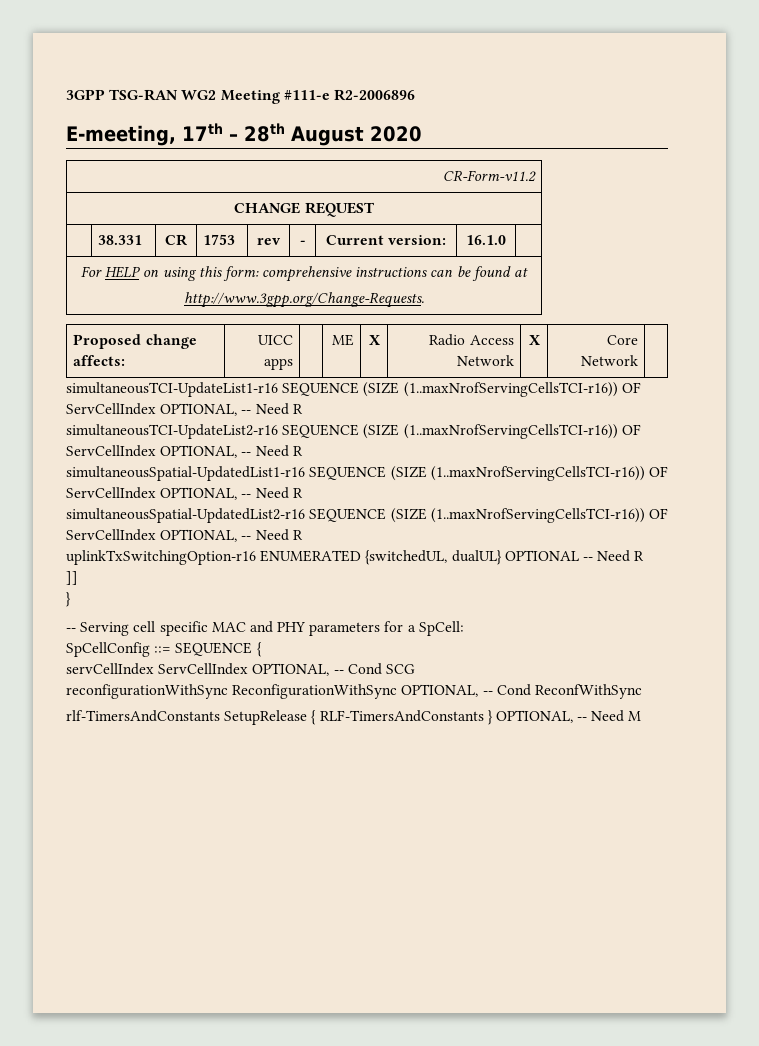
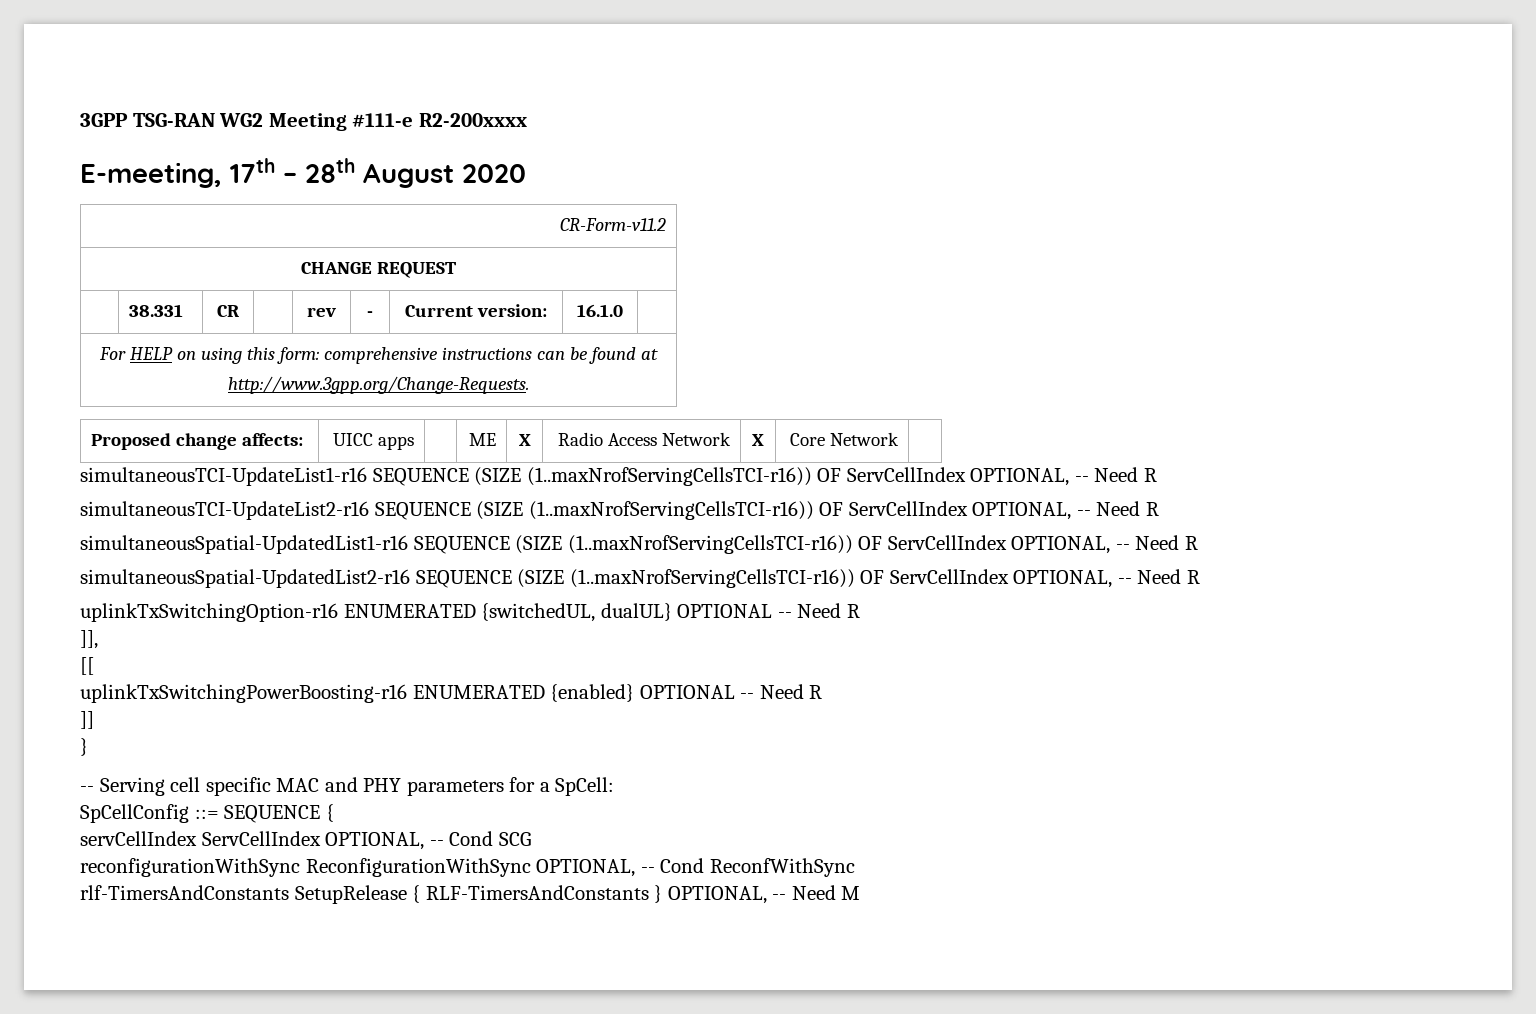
[333,89,415,101] R2-2006896 -> [418,113,527,127] R2-200xxxx
[203,234,236,245] 1753 -> (239, 311) none
(645, 556) none -> [80,630,98,649] [80,657,94,675] [80,684,823,703] // ]], // [[ // uplinkTxSwitchingPowerBoosting-r16 ENUMERATED {enabled} OPTIONAL -- Need R

